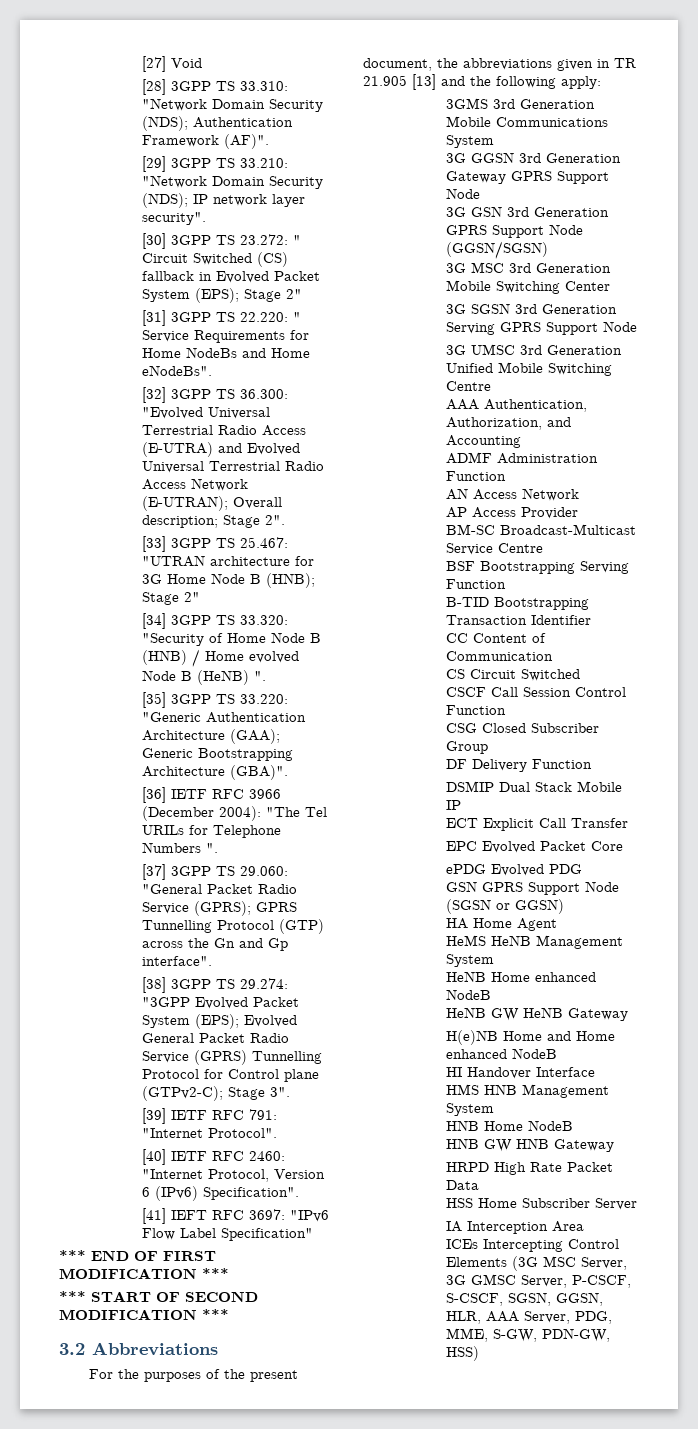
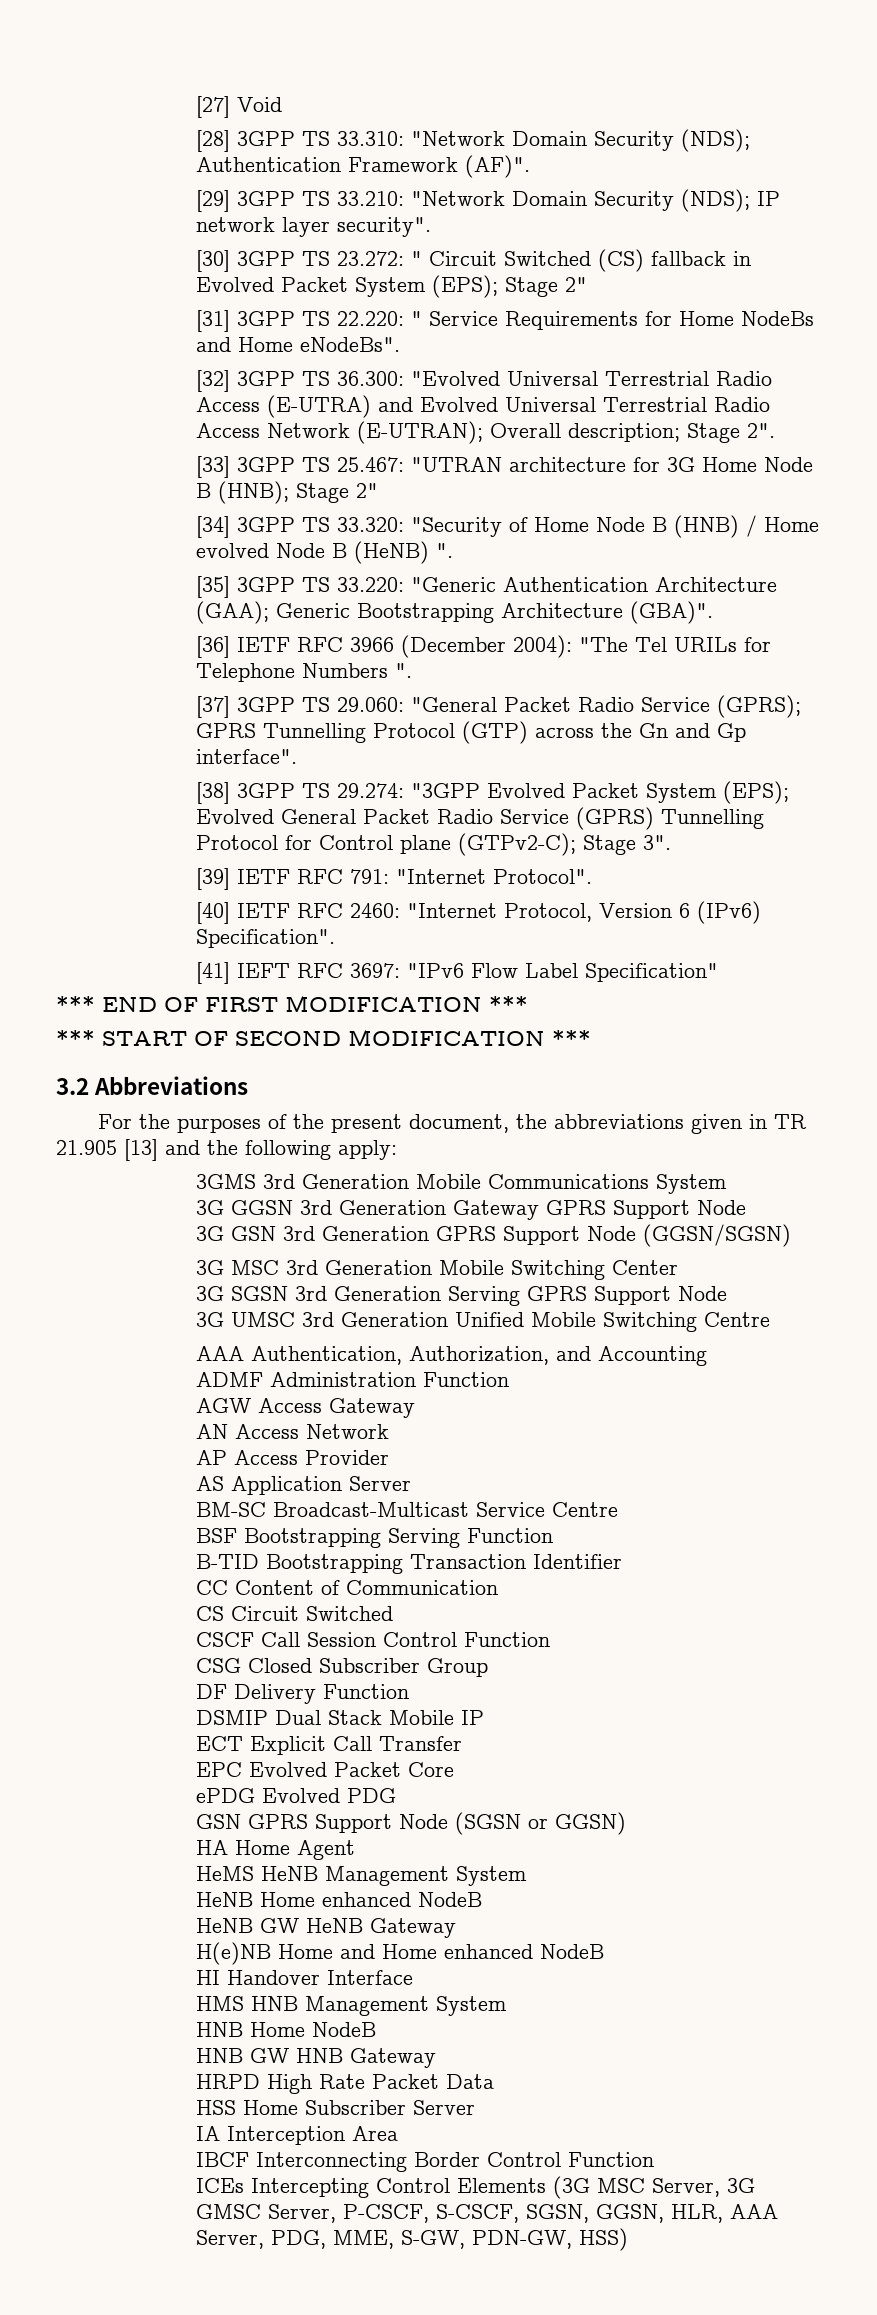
(506, 476) none -> [196,1398,416,1418] // AGW Access Gateway
(578, 513) none -> [196,1476,412,1495] // AS Application Server
(584, 1226) none -> [196,2152,655,2172] // IBCF Interconnecting Border Control Function

